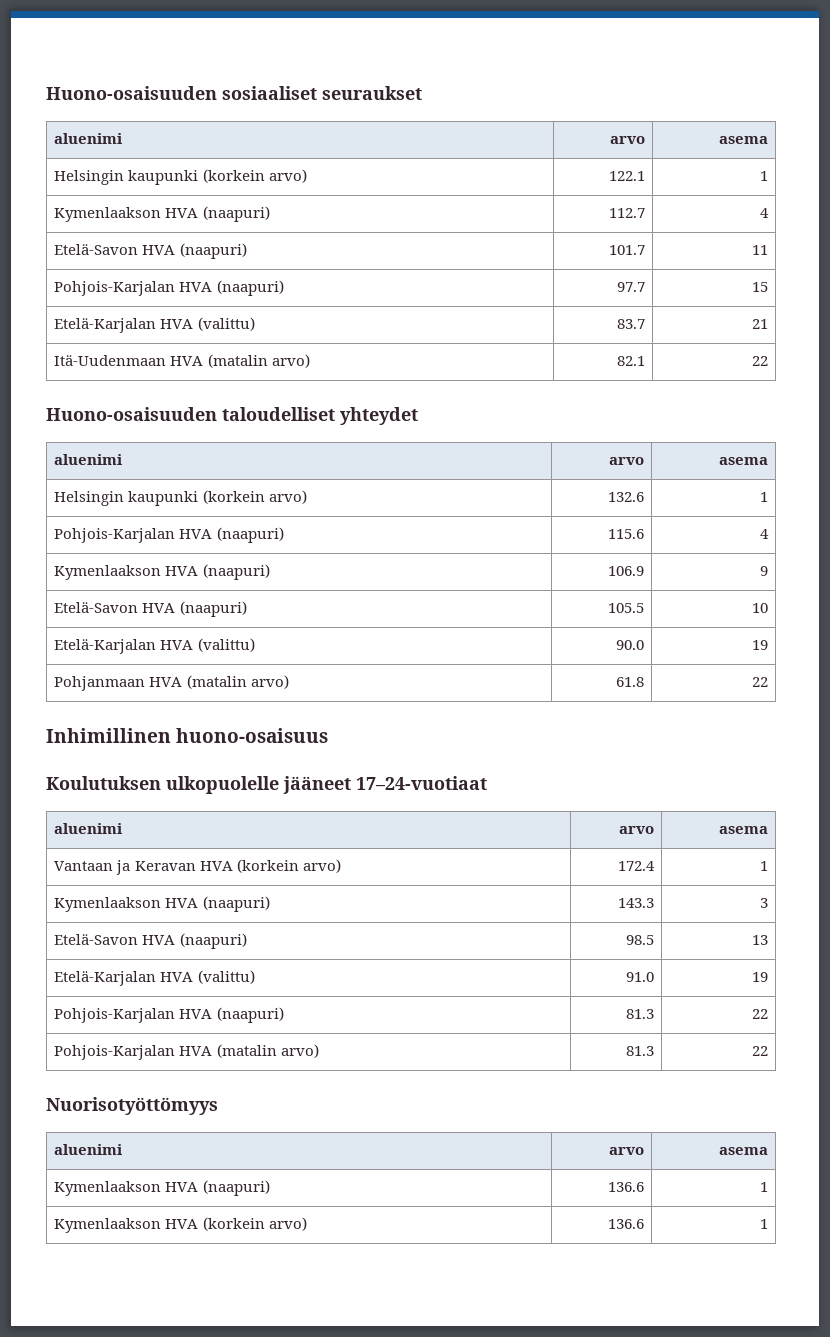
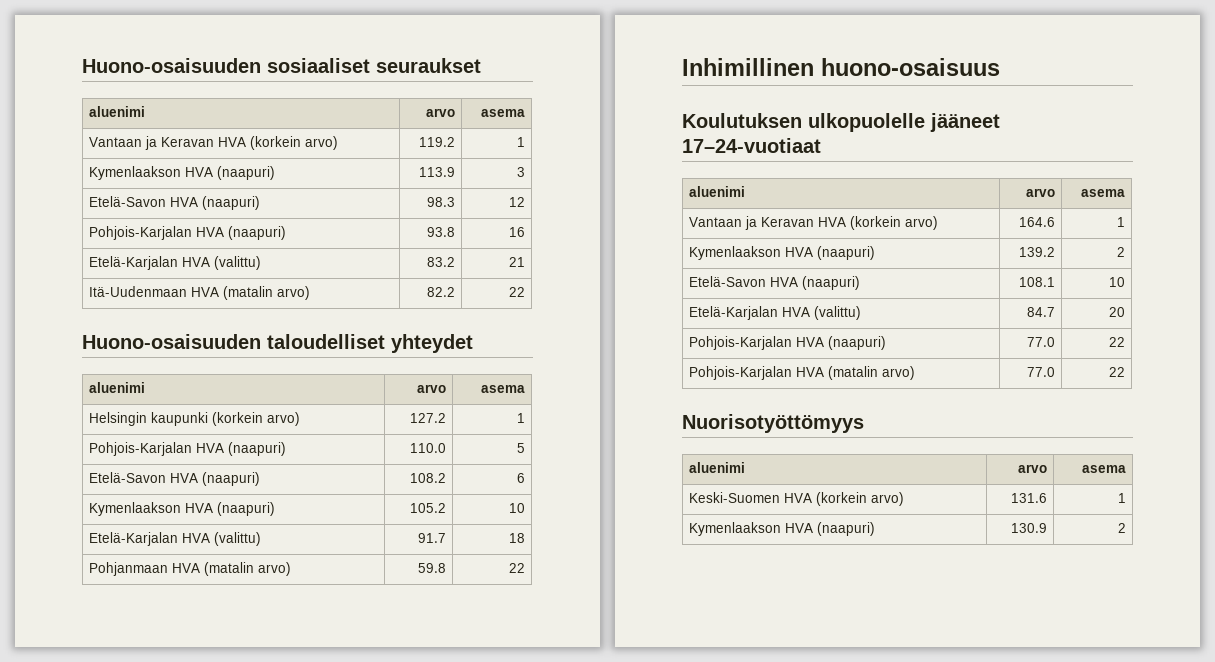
[54,169,307,185] [608,171,645,181] [759,171,768,181] [54,206,270,222] [608,208,645,218] [759,208,769,218] [54,243,247,259] [608,245,645,255] [751,245,768,255] [54,280,284,296] [616,282,645,292] [751,282,768,292] [54,317,255,333] [616,319,645,329] Helsingin kaupunki (korkein arvo) | 122.1 | 1 // Kymenlaakson HVA (naapuri) | 112.7 | 4 // Etelä-Savon HVA (naapuri) | 101.7 | 11 // Pohjois-Karjalan HVA (naapuri) | 97.7 | 15 // Etelä-Karjalan HVA (valittu) | 83.7 -> [89,136,339,150] [418,137,455,147] [516,137,525,147] [89,166,276,180] [418,167,455,177] [516,167,525,177] [89,196,261,210] [426,197,455,207] [508,197,525,207] [89,226,287,240] [426,227,455,237] [508,227,525,237] [89,256,262,270] [426,257,455,267] Vantaan ja Keravan HVA (korkein arvo) | 119.2 | 1 // Kymenlaakson HVA (naapuri) | 113.9 | 3 // Etelä-Savon HVA (naapuri) | 98.3 | 12 // Pohjois-Karjalan HVA (naapuri) | 93.8 | 16 // Etelä-Karjalan HVA (valittu) | 83.2
[616,356,645,366] 82.1 -> [426,287,455,297] 82.2
[607,492,644,502] 132.6 -> [409,413,446,423] 127.2
[607,529,644,539] [759,529,769,539] [54,564,270,580] [607,566,644,576] [759,566,768,576] [54,601,247,617] [607,603,644,613] [751,603,768,613] [54,638,255,654] [615,640,644,650] [751,640,768,650] 115.6 | 4 // Kymenlaakson HVA (naapuri) | 106.9 | 9 // Etelä-Savon HVA (naapuri) | 105.5 | 10 // Etelä-Karjalan HVA (valittu) | 90.0 | 19 -> [409,443,446,453] [516,443,525,453] [89,472,261,486] [409,473,446,483] [516,473,525,483] [89,502,276,516] [409,503,446,513] [508,503,525,513] [89,532,262,546] [417,533,446,543] [508,533,525,543] 110.0 | 5 // Etelä-Savon HVA (naapuri) | 108.2 | 6 // Kymenlaakson HVA (naapuri) | 105.2 | 10 // Etelä-Karjalan HVA (valittu) | 91.7 | 18
[615,677,644,687] 61.8 -> [417,563,446,573] 59.8
[617,861,655,871] [759,861,768,871] [54,896,270,912] [617,898,654,908] [759,898,768,908] [54,933,247,949] [625,935,654,945] [751,935,768,945] [54,970,255,986] [625,972,654,982] [751,972,768,982] [54,1007,284,1023] [625,1009,654,1019] 172.4 | 1 // Kymenlaakson HVA (naapuri) | 143.3 | 3 // Etelä-Savon HVA (naapuri) | 98.5 | 13 // Etelä-Karjalan HVA (valittu) | 91.0 | 19 // Pohjois-Karjalan HVA (naapuri) | 81.3 -> [1018,217,1055,227] [1116,217,1125,227] [689,246,876,260] [1018,247,1055,257] [1116,247,1125,257] [689,276,861,290] [1018,277,1055,287] [1108,277,1125,287] [689,306,862,320] [1026,307,1055,317] [1108,307,1125,317] [689,336,887,350] [1026,337,1055,347] 164.6 | 1 // Kymenlaakson HVA (naapuri) | 139.2 | 2 // Etelä-Savon HVA (naapuri) | 108.1 | 10 // Etelä-Karjalan HVA (valittu) | 84.7 | 20 // Pohjois-Karjalan HVA (naapuri) | 77.0
[625,1046,654,1056] 81.3 -> [1026,367,1055,377] 77.0
[54,1180,270,1196] [607,1182,644,1192] [759,1182,768,1192] [54,1217,307,1233] [607,1219,644,1229] [759,1219,768,1229] Kymenlaakson HVA (naapuri) | 136.6 | 1 // Kymenlaakson HVA (korkein arvo) | 136.6 | 1 -> [689,492,905,506] [1010,493,1047,503] [1117,493,1126,503] [689,522,876,536] [1010,523,1047,533] [1117,523,1126,533] Keski-Suomen HVA (korkein arvo) | 131.6 | 1 // Kymenlaakson HVA (naapuri) | 130.9 | 2

